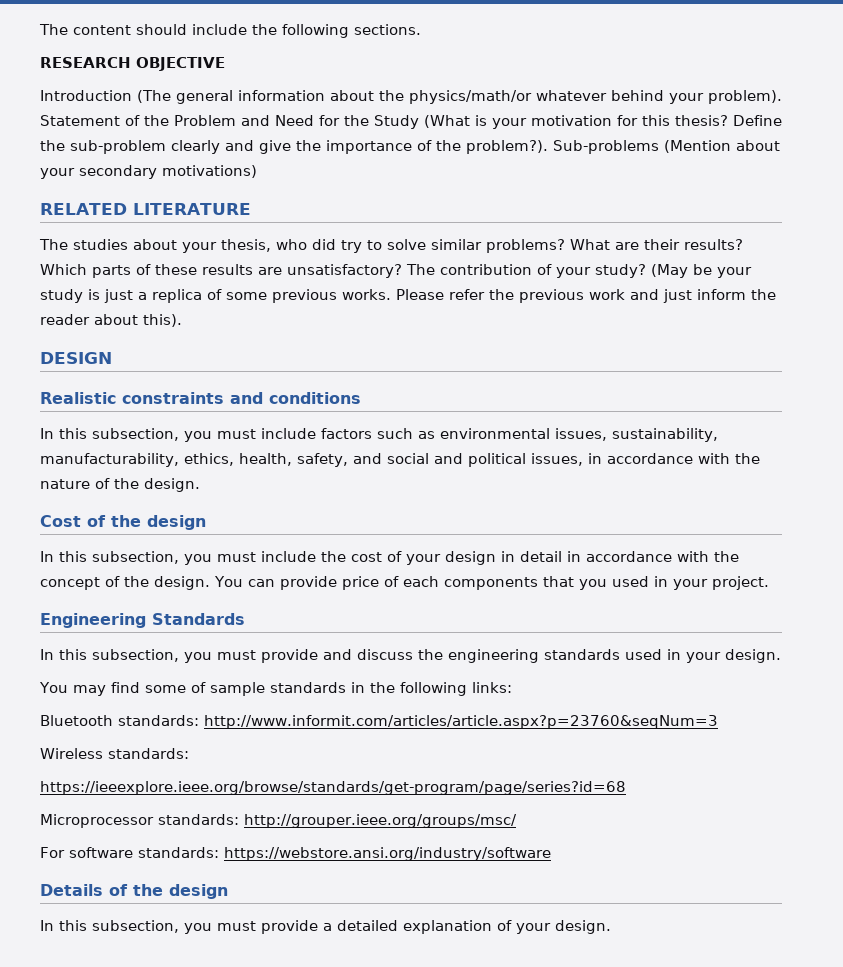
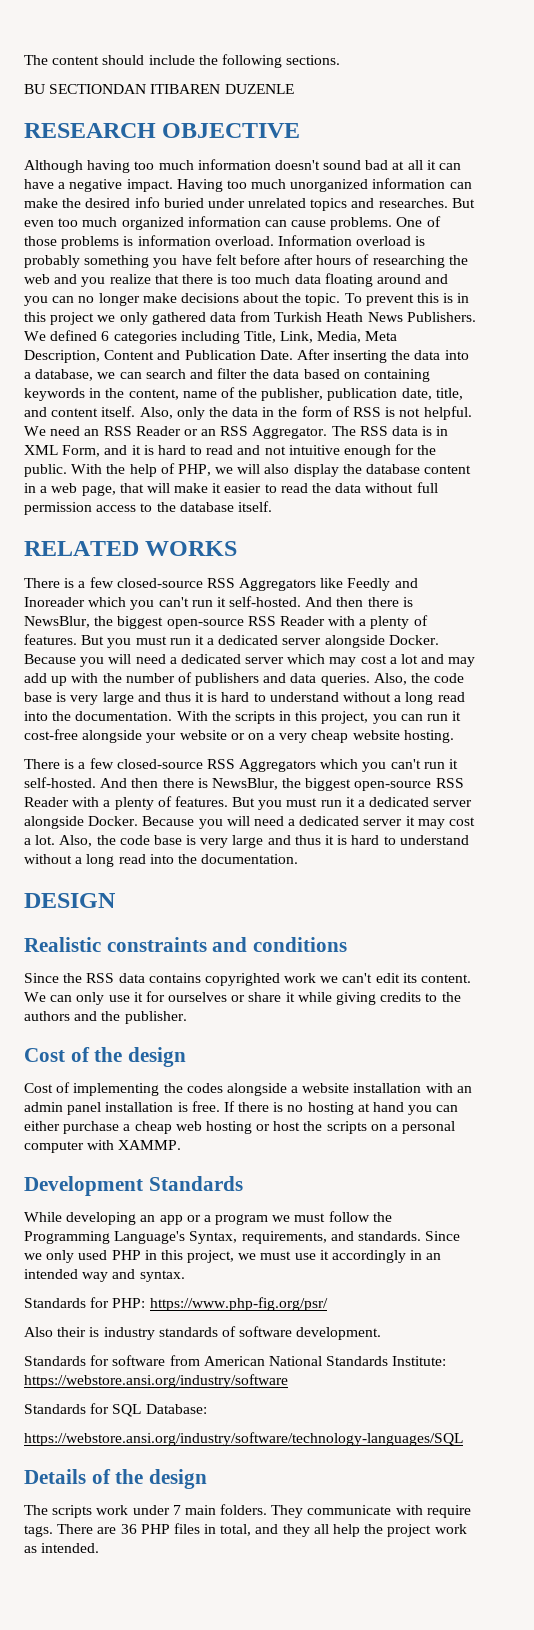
[40,57,225,71] [40,90,782,104] [40,115,782,129] [40,140,780,154] [40,165,257,179] [40,203,251,215] [39,239,743,253] [40,264,752,278] [40,289,776,303] [40,314,182,327] RESEARCH OBJECTIVE // Introduction (The general information about the physics/math/or whatever behind your problem). Statement of the Problem and Need for the Study (What is your motivation for this thesis? Define the sub-problem clearly and give the importance of the problem?). Sub-problems (Mention about your secondary motivations) // RELATED LITERATURE // The studies about your thesis, who did try to solve similar problems? What are their results? Which parts of these results are unsatisfactory? The contribution of your study? (May be your study is just a replica of some previous works. Please refer the previous work and just inform the reader about this). -> [24,84,294,94] [24,123,301,138] [24,159,462,173] [24,178,472,192] [24,197,475,211] [24,216,441,230] [24,235,426,249] [24,254,468,268] [24,273,449,287] [24,293,470,306] [24,311,476,325] [24,330,398,344] [24,349,469,363] [24,368,431,382] [24,387,463,401] [24,406,472,420] [24,426,449,439] [24,444,437,458] [24,463,472,477] [24,482,438,496] [24,501,272,515] [24,541,238,556] [24,577,418,591] [24,596,413,610] [24,615,428,629] [24,634,439,648] [24,654,476,667] [24,672,465,686] [24,692,465,705] [24,711,462,724] [24,729,454,743] [24,758,459,772] [24,777,464,791] [24,796,473,810] [24,816,476,829] [24,835,469,848] [24,854,299,867] BU SECTIONDAN ITIBAREN DUZENLE // RESEARCH OBJECTIVE // Although having too much information doesn't sound bad at all it can have a negative impact. Having too much unorganized information can make the desired info buried under unrelated topics and researches. But even too much organized information can cause problems. One of those problems is information overload. Information overload is probably something you have felt before after hours of researching the web and you realize that there is too much data floating around and you can no longer make decisions about the topic. To prevent this is in this project we only gathered data from Turkish Heath News Publishers. We defined 6 categories including Title, Link, Media, Meta Description, Content and Publication Date. After inserting the data into a database, we can search and filter the data based on containing keywords in the content, name of the publisher, publication date, title, and content itself. Also, only the data in the form of RSS is not helpful. We need an RSS Reader or an RSS Aggregator. The RSS data is in XML Form, and it is hard to read and not intuitive enough for the public. With the help of PHP, we will also display the database content in a web page, that will make it easier to read the data without full permission access to the database itself. // RELATED WORKS // There is a few closed-source RSS Aggregators like Feedly and Inoreader which you can't run it self-hosted. And then there is NewsBlur, the biggest open-source RSS Reader with a plenty of features. But you must run it a dedicated server alongside Docker. Because you will need a dedicated server which may cost a lot and may add up with the number of publishers and data queries. Also, the code base is very large and thus it is hard to understand without a long read into the documentation. With the scripts in this project, you can run it cost-free alongside your website or on a very cheap website hosting. // There is a few closed-source RSS Aggregators which you can't run it self-hosted. And then there is NewsBlur, the biggest open-source RSS Reader with a plenty of features. But you must run it a dedicated server alongside Docker. Because you will need a dedicated server it may cost a lot. Also, the code base is very large and thus it is hard to understand without a long read into the documentation.
[40,428,718,442] [40,453,760,467] [40,478,200,492] [40,515,206,530] [40,551,739,565] [40,576,769,590] [40,613,245,628] [40,649,781,663] [39,682,512,696] [40,715,718,729] [40,748,189,759] [40,781,626,795] [40,814,517,828] [40,847,551,861] [40,884,228,899] [40,920,611,934] In this subsection, you must include factors such as environmental issues, sustainability, manufacturability, ethics, health, safety, and social and political issues, in accordance with the nature of the design. // Cost of the design // In this subsection, you must include the cost of your design in detail in accordance with the concept of the design. You can provide price of each components that you used in your project. // Engineering Standards // In this subsection, you must provide and discuss the engineering standards used in your design. // You may find some of sample standards in the following links: // Bluetooth standards: http://www.informit.com/articles/article.aspx?p=23760&seqNum=3 // Wireless standards: // https://ieeexplore.ieee.org/browse/standards/get-program/page/series?id=68 // Microprocessor standards: http://grouper.ieee.org/groups/msc/ // For software standards: https://webstore.ansi.org/industry/software // Details of the design // In this subsection, you must provide a detailed explanation of your design. -> [24,973,472,986] [24,991,461,1005] [24,1011,187,1024] [24,1047,187,1067] [24,1082,472,1096] [24,1101,459,1115] [24,1121,456,1134] [24,1140,182,1153] [24,1176,243,1196] [24,1211,392,1225] [24,1231,461,1244] [24,1250,442,1263] [24,1269,185,1282] [24,1297,328,1311] [24,1326,382,1340] [24,1355,447,1366] [24,1374,288,1388] [24,1403,207,1417] [24,1432,463,1446] [24,1469,208,1489] [24,1504,471,1518] [24,1523,467,1537] [24,1543,100,1553] Since the RSS data contains copyrighted work we can't edit its content. We can only use it for ourselves or share it while giving credits to the authors and the publisher. // Cost of the design // Cost of implementing the codes alongside a website installation with an admin panel installation is free. If there is no hosting at hand you can either purchase a cheap web hosting or host the scripts on a personal computer with XAMMP. // Development Standards // While developing an app or a program we must follow the Programming Language's Syntax, requirements, and standards. Since we only used PHP in this project, we must use it accordingly in an intended way and syntax. // Standards for PHP: https://www.php-fig.org/psr/ // Also their is industry standards of software development. // Standards for software from American National Standards Institute: https://webstore.ansi.org/industry/software // Standards for SQL Database: // https://webstore.ansi.org/industry/software/technology-languages/SQL // Details of the design // The scripts work under 7 main folders. They communicate with require tags. There are 36 PHP files in total, and they all help the project work as intended.

